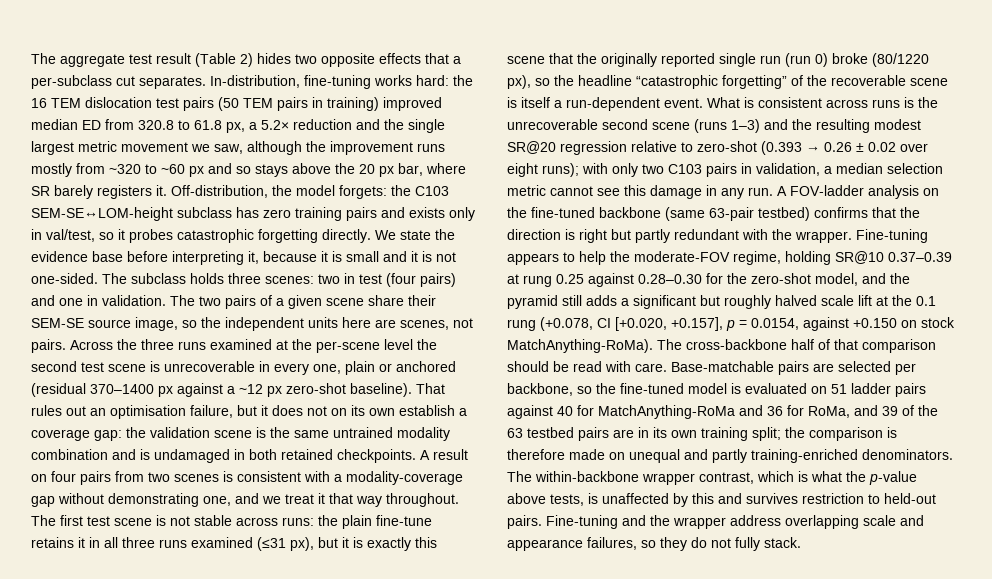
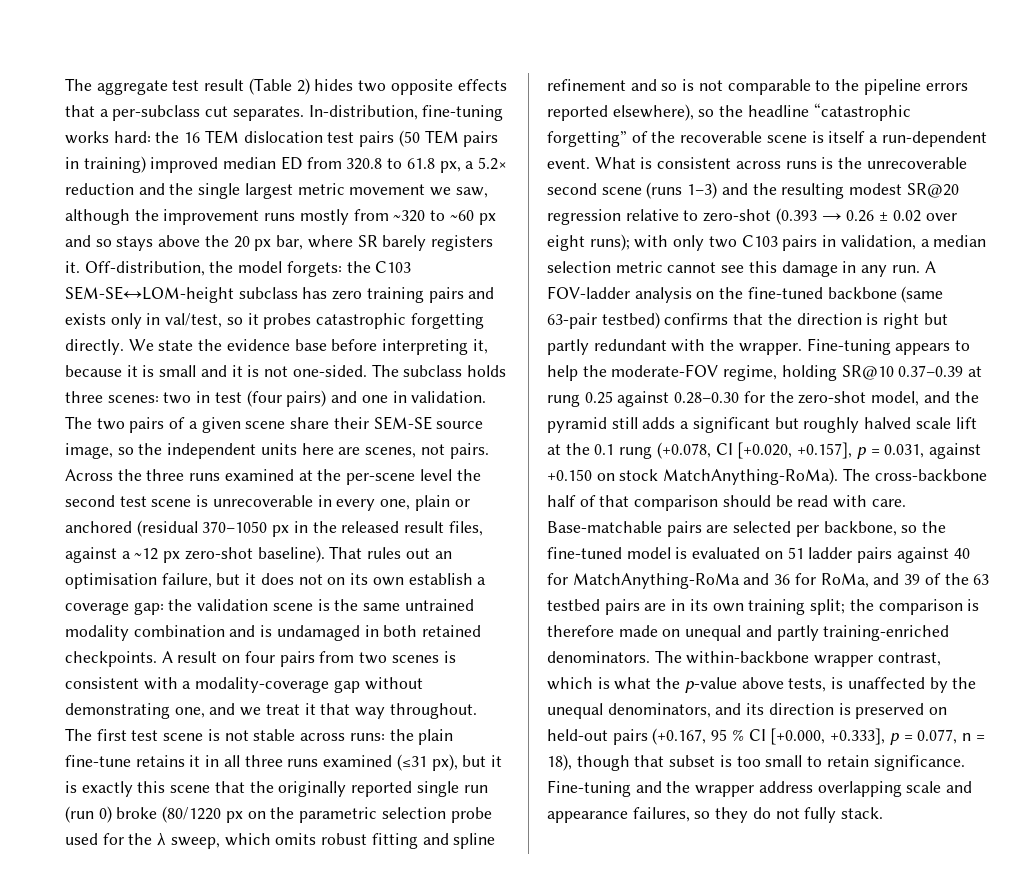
[90,384,173,397] 370–1400 px -> [202,521,483,537] 370–1050 px in the released result files,
[507,75,531,89] px), -> [225,807,492,823] [65,832,496,849] [547,79,968,95] [547,104,694,121] px on the parametric selection probe used for the λ sweep, which omits robust fitting and spline refinement and so is not comparable to the pipeline errors reported elsewhere),
[751,318,799,330] 0.0154, -> [884,444,925,458] 0.031,
[692,493,936,504] [507,515,542,529] this and survives restriction to held-out pairs. -> [952,677,977,689] [547,703,948,719] [547,728,985,745] [547,754,965,771] the unequal denominators, and its direction is preserved on held-out pairs (+0.167, 95 % CI [+0.000, +0.333], p = 0.077, n = 18), though that subset is too small to retain significance.

